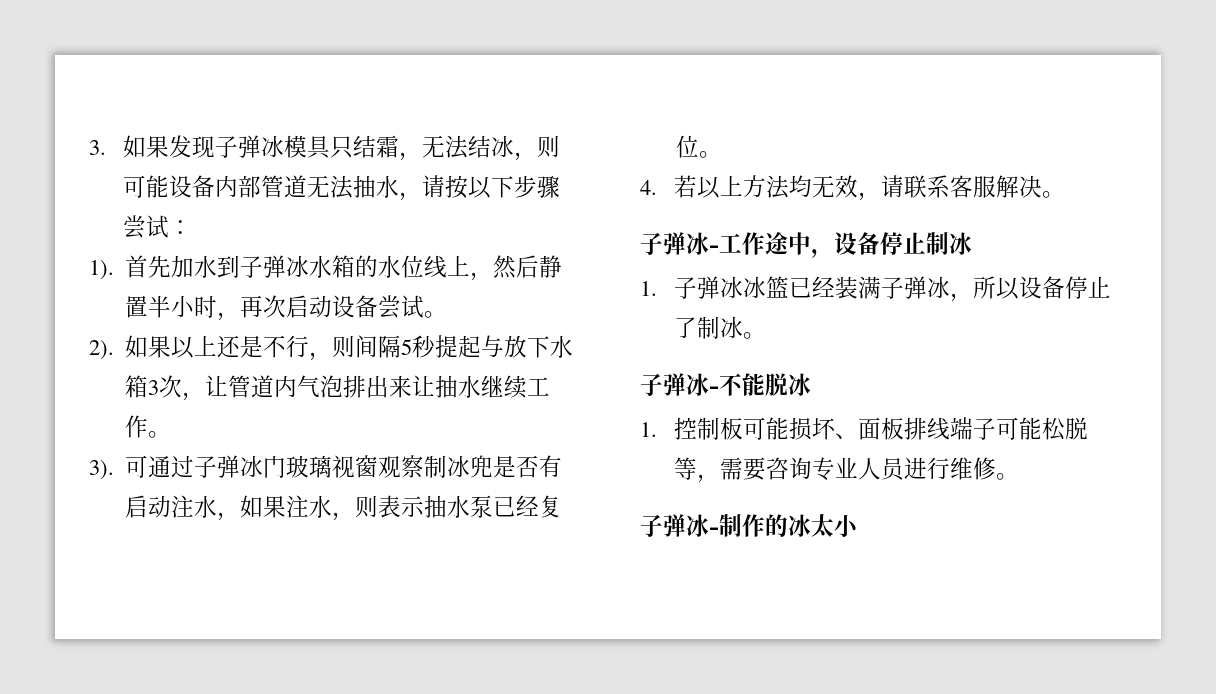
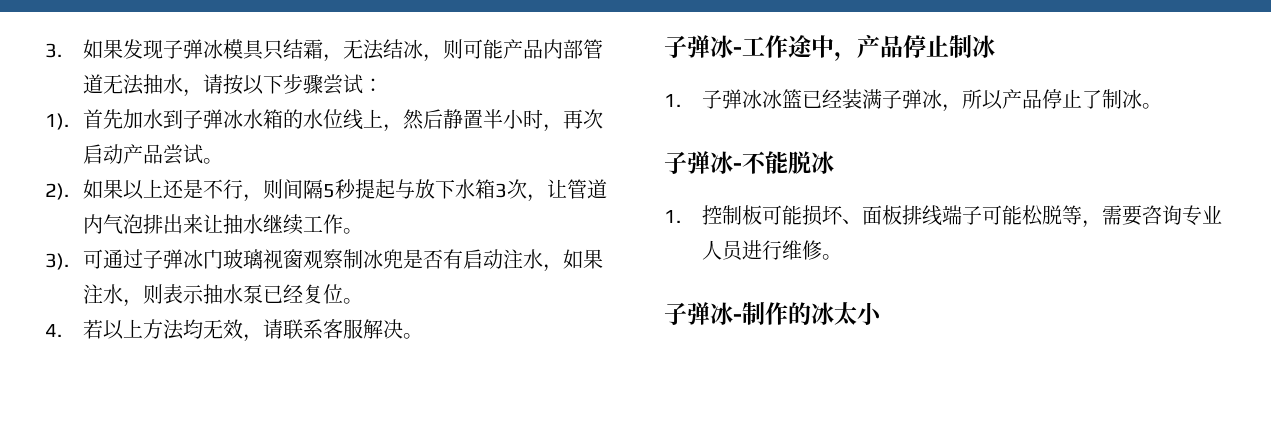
[168,175,215,198] 设备 -> [502,39,543,59] 产品
[332,295,379,318] 设备 -> [122,144,163,164] 产品
[834,232,880,255] 设备 -> [857,35,903,58] 产品
[1018,276,1065,299] 设备 -> [1001,89,1042,109] 产品

